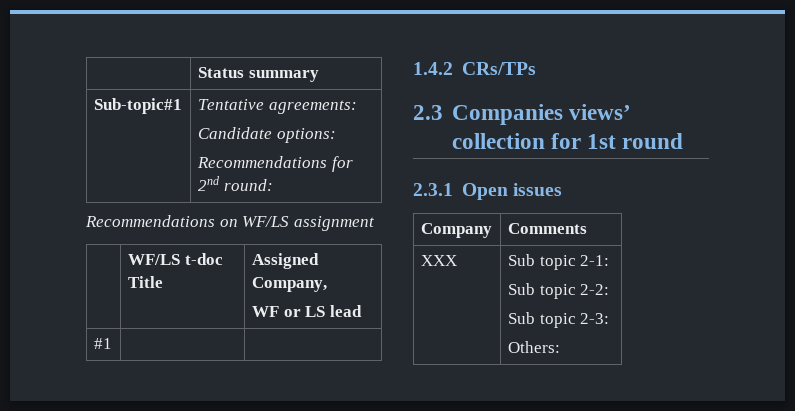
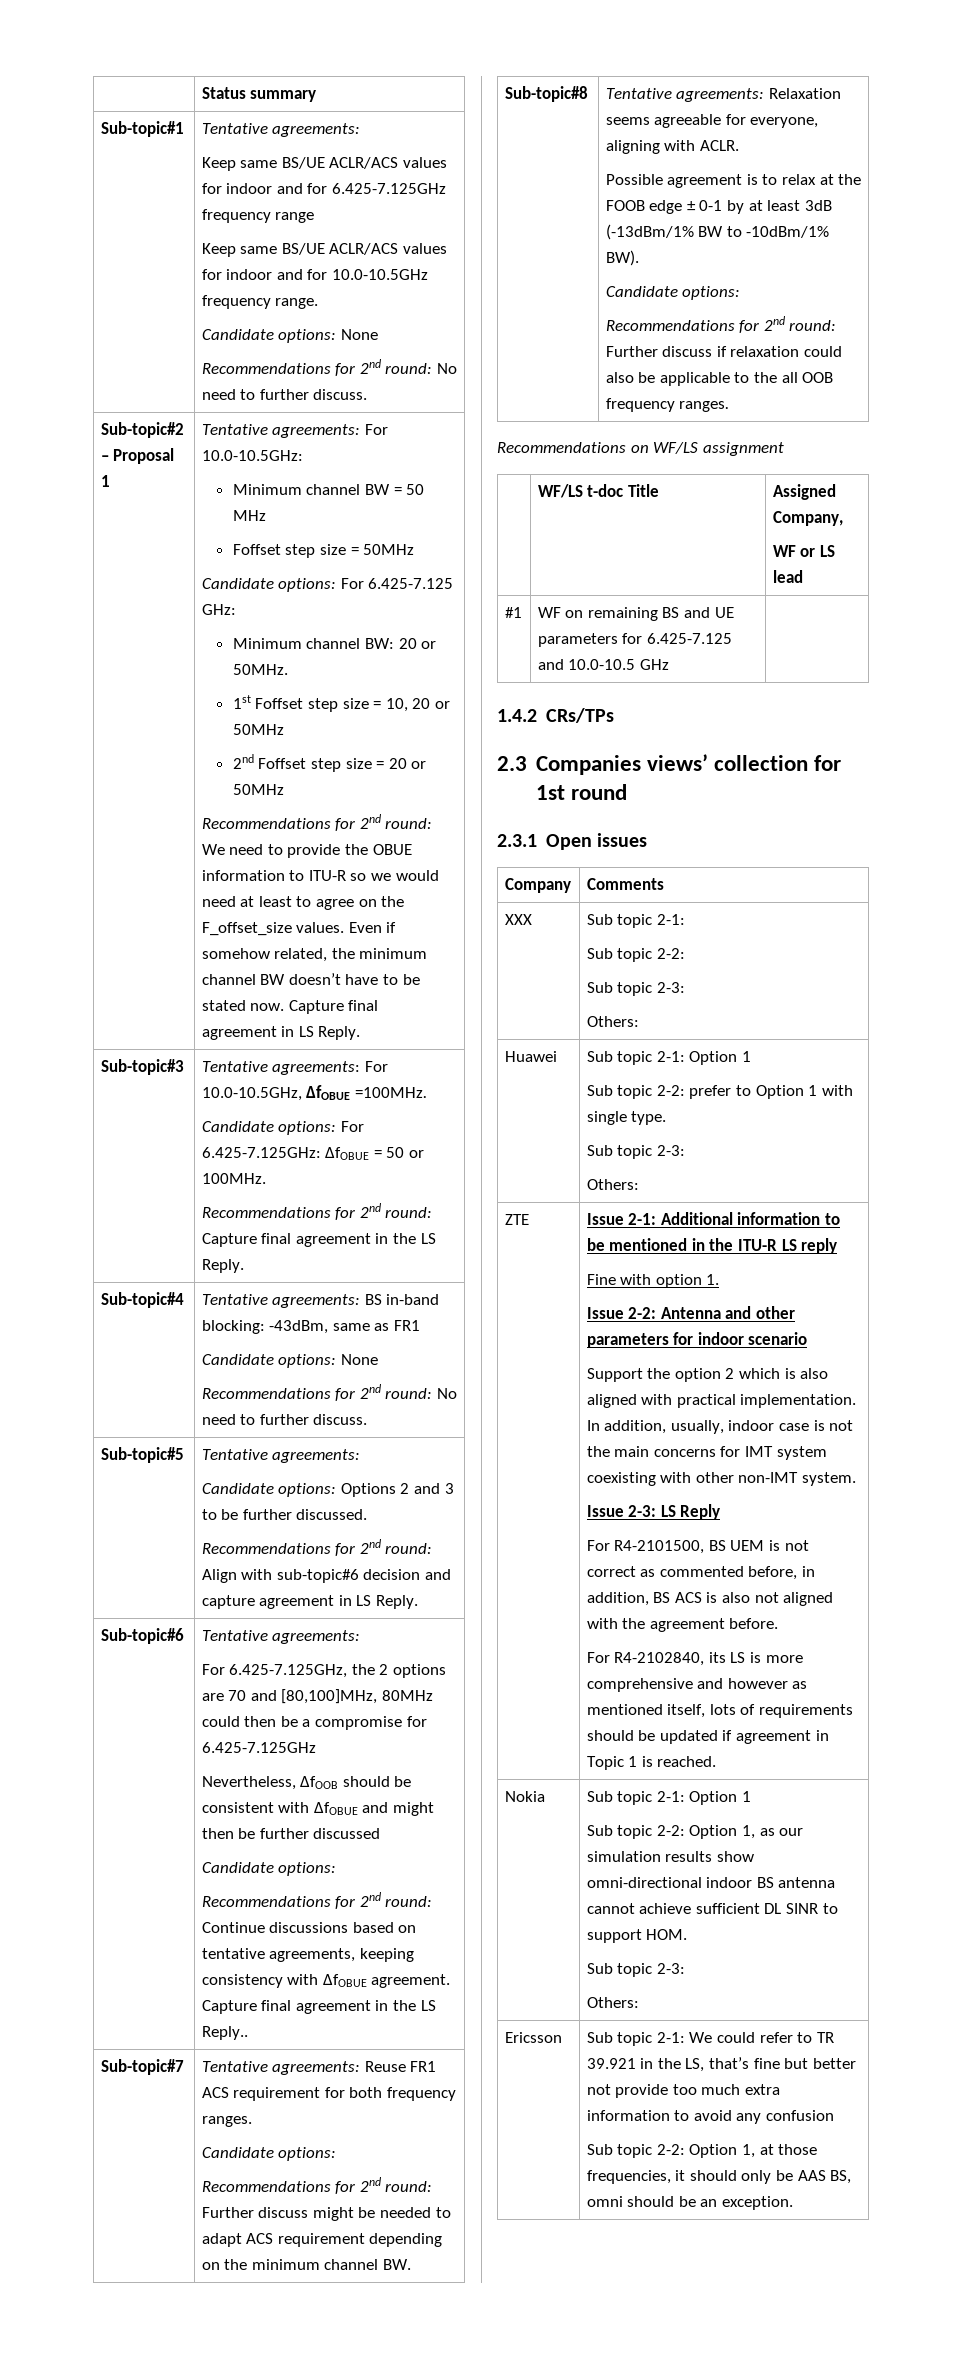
[197,127,336,143] [196,156,353,172] [197,176,273,191] // Candidate options: // Recommendations for 2nd round: -> [201,157,448,171] [201,183,447,194] [201,209,315,223] [201,243,448,257] [201,269,429,280] [201,295,319,309] [201,329,378,343] [201,359,458,376] [201,389,368,400] [100,422,184,438] [100,448,175,464] [100,475,110,487] [201,424,388,438] [201,450,303,461] [232,484,425,495] [232,510,266,521] [232,544,415,558] [201,578,454,592] [201,604,236,615] [232,638,437,649] [232,664,288,675] [232,695,450,712] [232,724,284,735] [232,754,427,772] [232,784,284,795] [201,814,433,831] [201,844,412,858] [201,870,439,881] [201,896,405,910] [201,922,397,936] [201,948,428,962] [201,973,420,985] [201,1000,379,1014] [201,1026,361,1040] [100,1059,184,1075] [201,1061,388,1075] [201,1085,427,1101] [201,1121,364,1135] [201,1147,425,1160] [201,1173,266,1184] [201,1203,433,1220] [201,1233,436,1247] [201,1259,244,1273] [100,1292,184,1308] [201,1294,440,1308] [201,1320,421,1334] [201,1354,378,1368] [201,1384,458,1401] [201,1414,368,1425] [100,1447,184,1463] [201,1449,361,1463] [201,1483,454,1497] [201,1509,368,1520] [201,1539,433,1556] [201,1569,452,1583] [201,1595,419,1609] [100,1628,184,1644] [201,1630,361,1644] [201,1664,447,1678] [201,1689,434,1704] [201,1716,427,1730] [201,1742,316,1753] [201,1776,412,1790] [201,1802,435,1816] [201,1828,381,1839] [201,1862,337,1876] [201,1892,433,1909] [201,1922,417,1933] [201,1948,414,1962] [201,1974,451,1988] [201,2000,436,2014] [201,2026,248,2040] [100,2059,184,2075] [201,2061,437,2075] [201,2087,457,2101] [201,2116,252,2127] [201,2147,337,2161] [201,2177,433,2194] [201,2207,451,2221] [201,2233,443,2247] [201,2259,412,2270] [504,86,588,102] [605,88,841,102] [605,114,819,128] [605,140,739,154] [605,174,862,188] [605,200,832,214] [605,224,830,240] [605,250,639,266] [605,286,741,300] [605,316,837,333] [605,346,843,357] [605,372,834,386] [605,398,730,412] // Keep same BS/UE ACLR/ACS values for indoor and for 6.425-7.125GHz frequency range // Keep same BS/UE ACLR/ACS values for indoor and for 10.0-10.5GHz frequency range. // Candidate options: None // Recommendations for 2nd round: No need to further discuss. // Sub-topic#2 – Proposal 1 | Tentative agreements: For 10.0-10.5GHz: // Minimum channel BW = 50 MHz // Foffset step size = 50MHz // Candidate options: For 6.425-7.125 GHz: // Minimum channel BW: 20 or 50MHz. // 1st Foffset step size = 10, 20 or 50MHz // 2nd Foffset step size = 20 or 50MHz // Recommendations for 2nd round: We need to provide the OBUE information to ITU-R so we would need at least to agree on the F_offset_size values. Even if somehow related, the minimum channel BW doesn’t have to be stated now. Capture final agreement in LS Reply. // Sub-topic#3 | Tentative agreements: For 10.0-10.5GHz, ΔfOBUE =100MHz. // Candidate options: For 6.425-7.125GHz: ΔfOBUE = 50 or 100MHz. // Recommendations for 2nd round: Capture final agreement in the LS Reply. // Sub-topic#4 | Tentative agreements: BS in-band blocking: -43dBm, same as FR1 // Candidate options: None // Recommendations for 2nd round: No need to further discuss. // Sub-topic#5 | Tentative agreements: // Candidate options: Options 2 and 3 to be further discussed. // Recommendations for 2nd round: Align with sub-topic#6 decision and capture agreement in LS Reply. // Sub-topic#6 | Tentative agreements: // For 6.425-7.125GHz, the 2 options are 70 and [80,100]MHz, 80MHz could then be a compromise for 6.425-7.125GHz // Nevertheless, ΔfOOB should be consistent with ΔfOBUE and might then be further discussed // Candidate options: // Recommendations for 2nd round: Continue discussions based on tentative agreements, keeping consistency with ΔfOBUE agreement. Capture final agreement in the LS Reply.. // Sub-topic#7 | Tentative agreements: Reuse FR1 ACS requirement for both frequency ranges. // Candidate options: // Recommendations for 2nd round: Further discuss might be needed to adapt ACS requirement depending on the minimum channel BW. // Sub-topic#8 | Tentative agreements: Relaxation seems agreeable for everyone, aligning with ACLR. // Possible agreement is to relax at the FOOB edge ± 0-1 by at least 3dB (-13dBm/1% BW to -10dBm/1% BW). // Candidate options: // Recommendations for 2nd round: Further discuss if relaxation could also be applicable to the all OOB frequency ranges.
(112, 343) none -> [537,607,734,621] [537,633,732,647] [537,659,669,670] WF on remaining BS and UE parameters for 6.425-7.125 and 10.0-10.5 GHz
(560, 347) none -> [504,1051,557,1062] [586,1051,752,1065] [586,1085,853,1099] [586,1111,667,1125] [586,1145,685,1159] [586,1179,639,1190] [504,1214,529,1225] [586,1212,841,1225] [586,1238,838,1254] [586,1274,720,1288] [586,1306,796,1319] [586,1332,808,1348] [586,1368,829,1382] [586,1394,857,1408] [586,1420,854,1434] [586,1446,827,1460] [586,1472,857,1486] [586,1504,721,1520] [586,1540,809,1554] [586,1566,816,1580] [586,1592,834,1606] [586,1618,779,1632] [586,1652,803,1666] [586,1678,808,1692] [586,1704,854,1718] [586,1730,829,1744] [586,1756,717,1770] [504,1791,545,1802] [586,1791,752,1805] [586,1825,804,1839] [586,1851,754,1862] [586,1877,836,1888] [586,1903,838,1914] [586,1929,688,1943] [586,1963,685,1977] [586,1997,639,2008] [504,2032,562,2043] [586,2032,834,2046] [586,2057,856,2072] [586,2084,781,2098] [586,2110,835,2124] [586,2144,818,2158] [586,2170,852,2184] [586,2196,794,2210] // Huawei | Sub topic 2-1: Option 1 // Sub topic 2-2: prefer to Option 1 with single type. // Sub topic 2-3: // Others: // ZTE | Issue 2-1: Additional information to be mentioned in the ITU-R LS reply // Fine with option 1. // Issue 2-2: Antenna and other parameters for indoor scenario // Support the option 2 which is also aligned with practical implementation. In addition, usually, indoor case is not the main concerns for IMT system coexisting with other non-IMT system. // Issue 2-3: LS Reply // For R4-2101500, BS UEM is not correct as commented before, in addition, BS ACS is also not aligned with the agreement before. // For R4-2102840, its LS is more comprehensive and however as mentioned itself, lots of requirements should be updated if agreement in Topic 1 is reached. // Nokia | Sub topic 2-1: Option 1 // Sub topic 2-2: Option 1, as our simulation results show omni-directional indoor BS antenna cannot achieve sufficient DL SINR to support HOM. // Sub topic 2-3: // Others: // Ericsson | Sub topic 2-1: We could refer to TR 39.921 in the LS, that’s fine but better not provide too much extra information to avoid any confusion // Sub topic 2-2: Option 1, at those frequencies, it should only be AAS BS, omni should be an exception.

